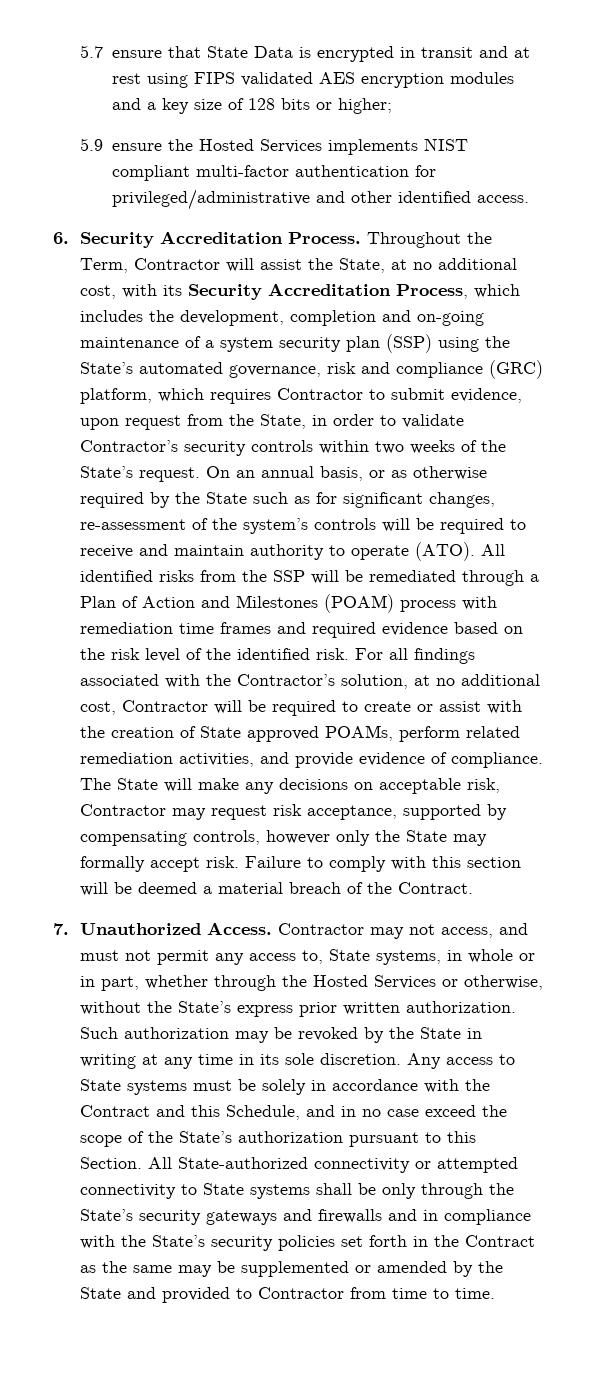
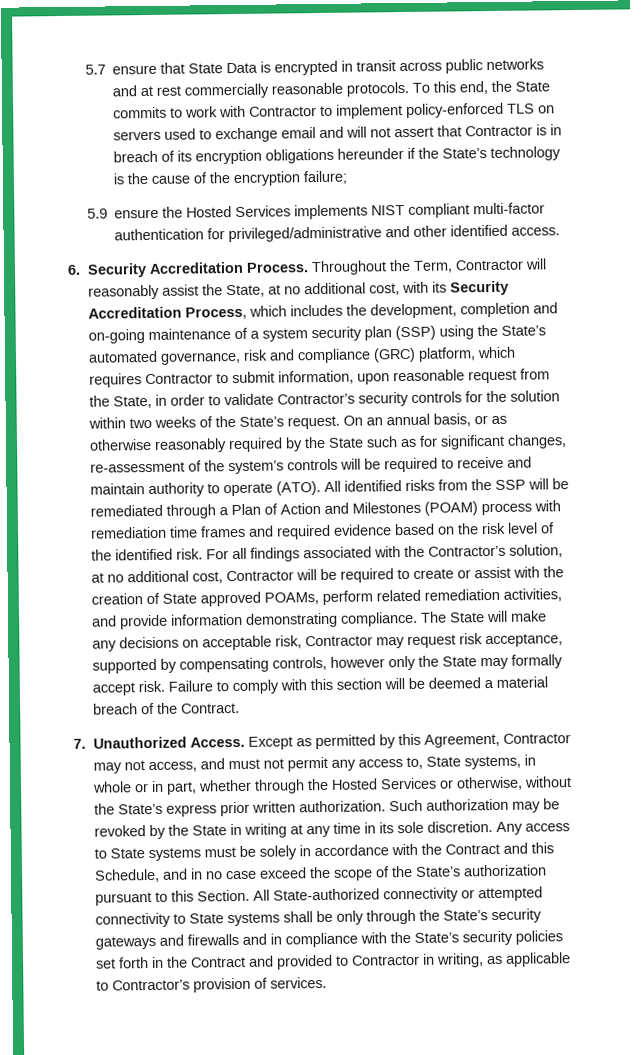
[479,46,531,58] [112,72,515,88] [112,98,393,114] and at rest using FIPS validated AES encryption modules and a key size of 128 bits or higher; -> [399,58,545,74] [112,80,551,99] [113,102,556,119] [113,124,563,143] [113,146,562,165] [113,170,348,186] across public networks and at rest commercially reasonable protocols. To this end, the State commits to work with Contractor to implement policy-enforced TLS on servers used to exchange email and will not assert that Contractor is in breach of its encryption obligations hereunder if the State’s technology is the cause of the encryption failure;
(255, 265) none -> [88,284,161,300] reasonably
[451,388,523,403] [80,418,120,430] evidence, upon -> [278,369,466,385] information, upon reasonable
(314, 446) none -> [465,390,561,403] for the solution
(488, 473) none -> [154,438,228,453] reasonably
[359,752,448,766] evidence of -> [171,612,339,628] information demonstrating
(273, 928) none -> [248,733,501,750] Except as permitted by this Agreement,
[80,1261,504,1277] [80,1287,496,1303] as the same may be supplemented or amended by the State and provided to Contractor from time to time. -> [249,952,572,970] [96,976,328,993] and provided to Contractor in writing, as applicable to Contractor’s provision of services.

